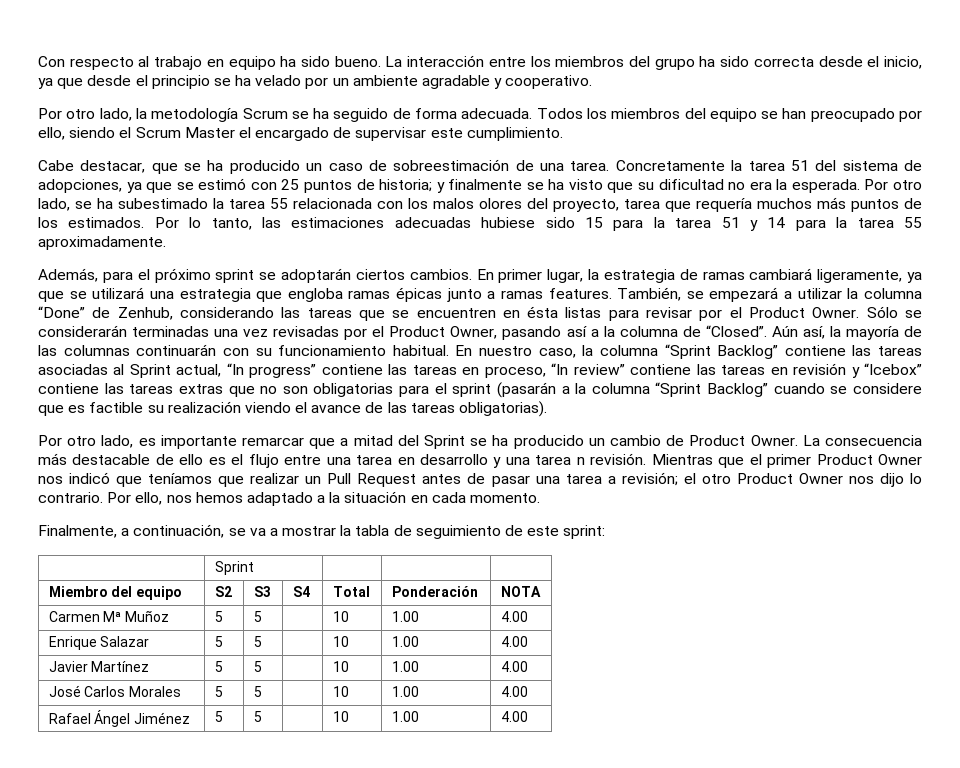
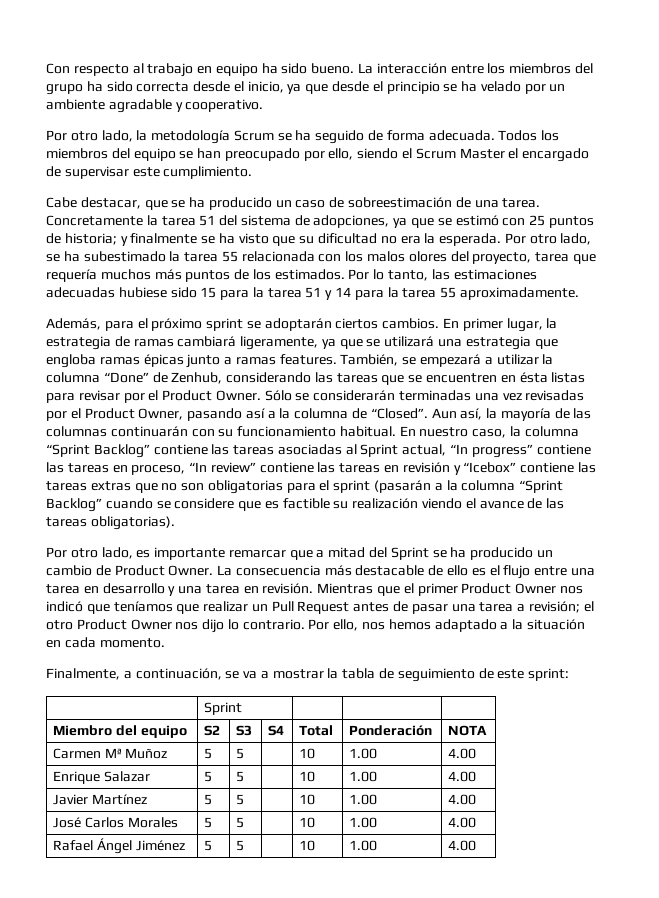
[771,326,798,337] Aún -> [431,408,457,419] Aun
[576,457,585,465] n -> [243,586,259,594] en

